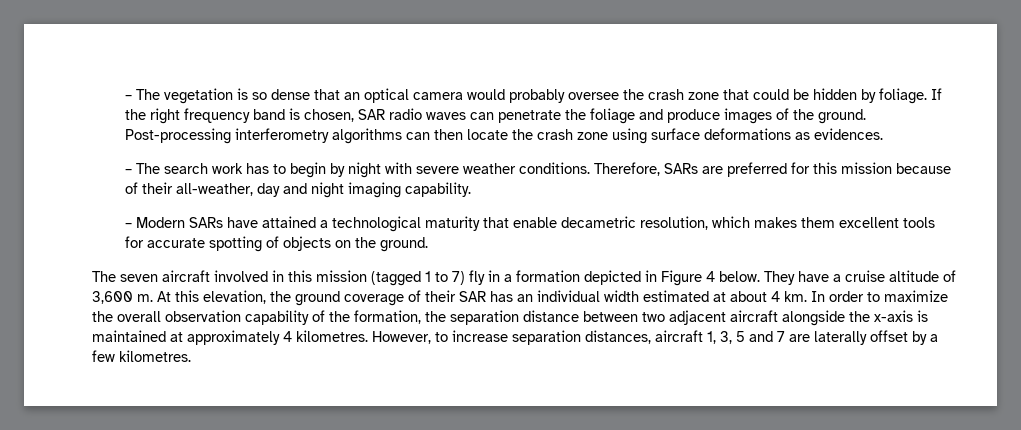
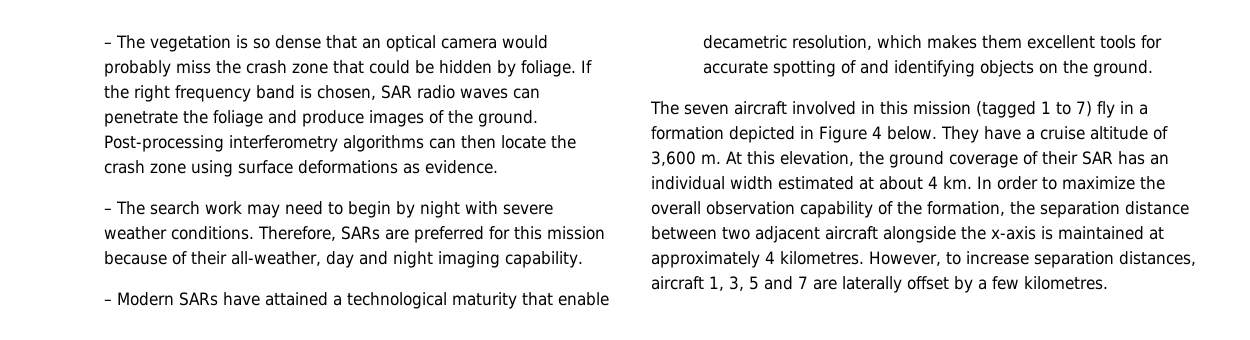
[568,92,620,100] oversee -> [176,60,212,74] miss
[814,128,884,140] evidences. -> [425,160,499,174] evidence.
[246,163,270,174] has -> [247,201,324,218] may need
(280, 242) none -> [860,60,976,77] and identifying

